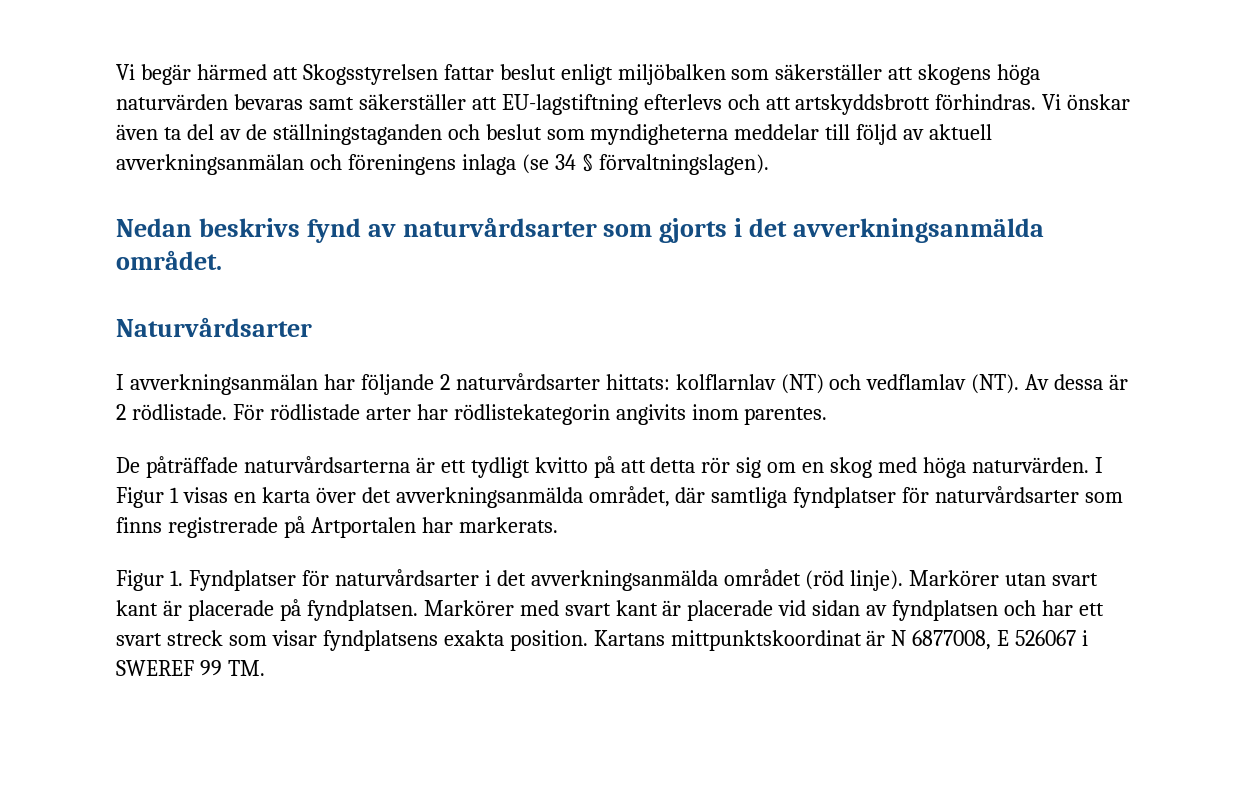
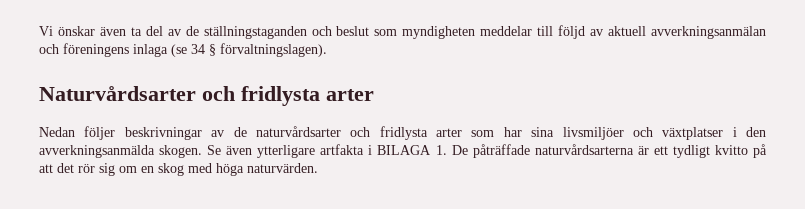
[116,64,1041,85] [116,94,1062,115] Vi begär härmed att Skogsstyrelsen fattar beslut enligt miljöbalken som säkerställer att skogens höga naturvärden bevaras samt säkerställer att EU-lagstiftning efterlevs och att artskyddsbrott förhindras. Vi -> [39,26,53,36] Vi
[590,124,729,145] myndigheterna -> [402,26,476,39] myndigheten
[116,217,1044,243] [116,250,222,270] [116,317,312,337] [116,373,1129,395] [116,404,828,425] Nedan beskrivs fynd av naturvårdsarter som gjorts i det avverkningsanmälda området. // Naturvårdsarter // I avverkningsanmälan har följande 2 naturvårdsarter hittats: kolflarnlav (NT) och vedflamlav (NT). Av dessa är 2 rödlistade. För rödlistade arter har rödlistekategorin angivits inom parentes. // -> [39,86,374,106] [39,126,766,140] [39,144,447,158] Naturvårdsarter och fridlysta arter // Nedan följer beskrivningar av de naturvårdsarter och fridlysta arter som har sina livsmiljöer och växtplatser i den avverkningsanmälda skogen. Se även ytterligare artfakta i BILAGA 1.
[650,457,696,473] detta -> [57,163,74,173] det
[1094,457,1103,473] [116,486,1124,508] [116,516,558,538] [116,569,1099,591] [116,599,1104,621] [116,630,1089,651] [116,660,265,676] I Figur 1 visas en karta över det avverkningsanmälda området, där samtliga fyndplatser för naturvårdsarter som finns registrerade på Artportalen har markerats. // Figur 1. Fyndplatser för naturvårdsarter i det avverkningsanmälda området (röd linje). Markörer utan svart kant är placerade på fyndplatsen. Markörer med svart kant är placerade vid sidan av fyndplatsen och har ett svart streck som visar fyndplatsens exakta position. Kartans mittpunktskoordinat är N 6877008, E 526067 i SWEREF 99 TM. -> (318, 168) none

